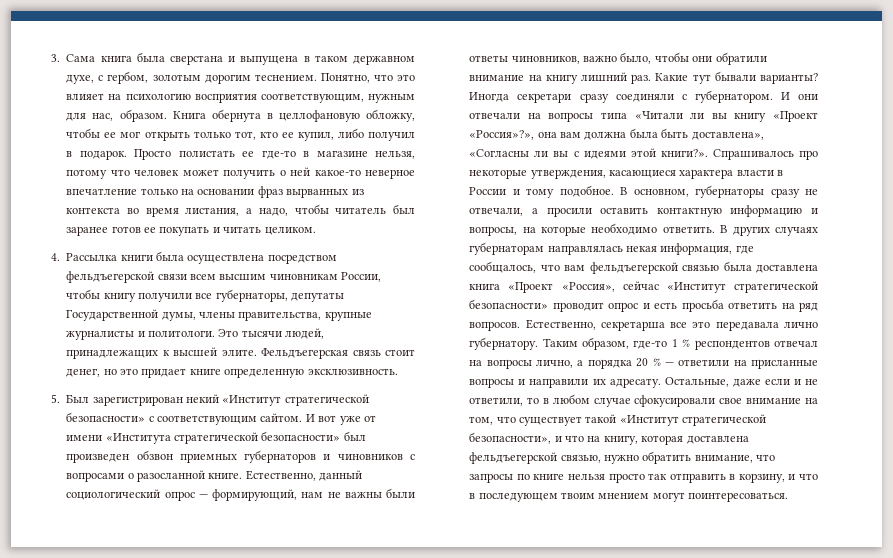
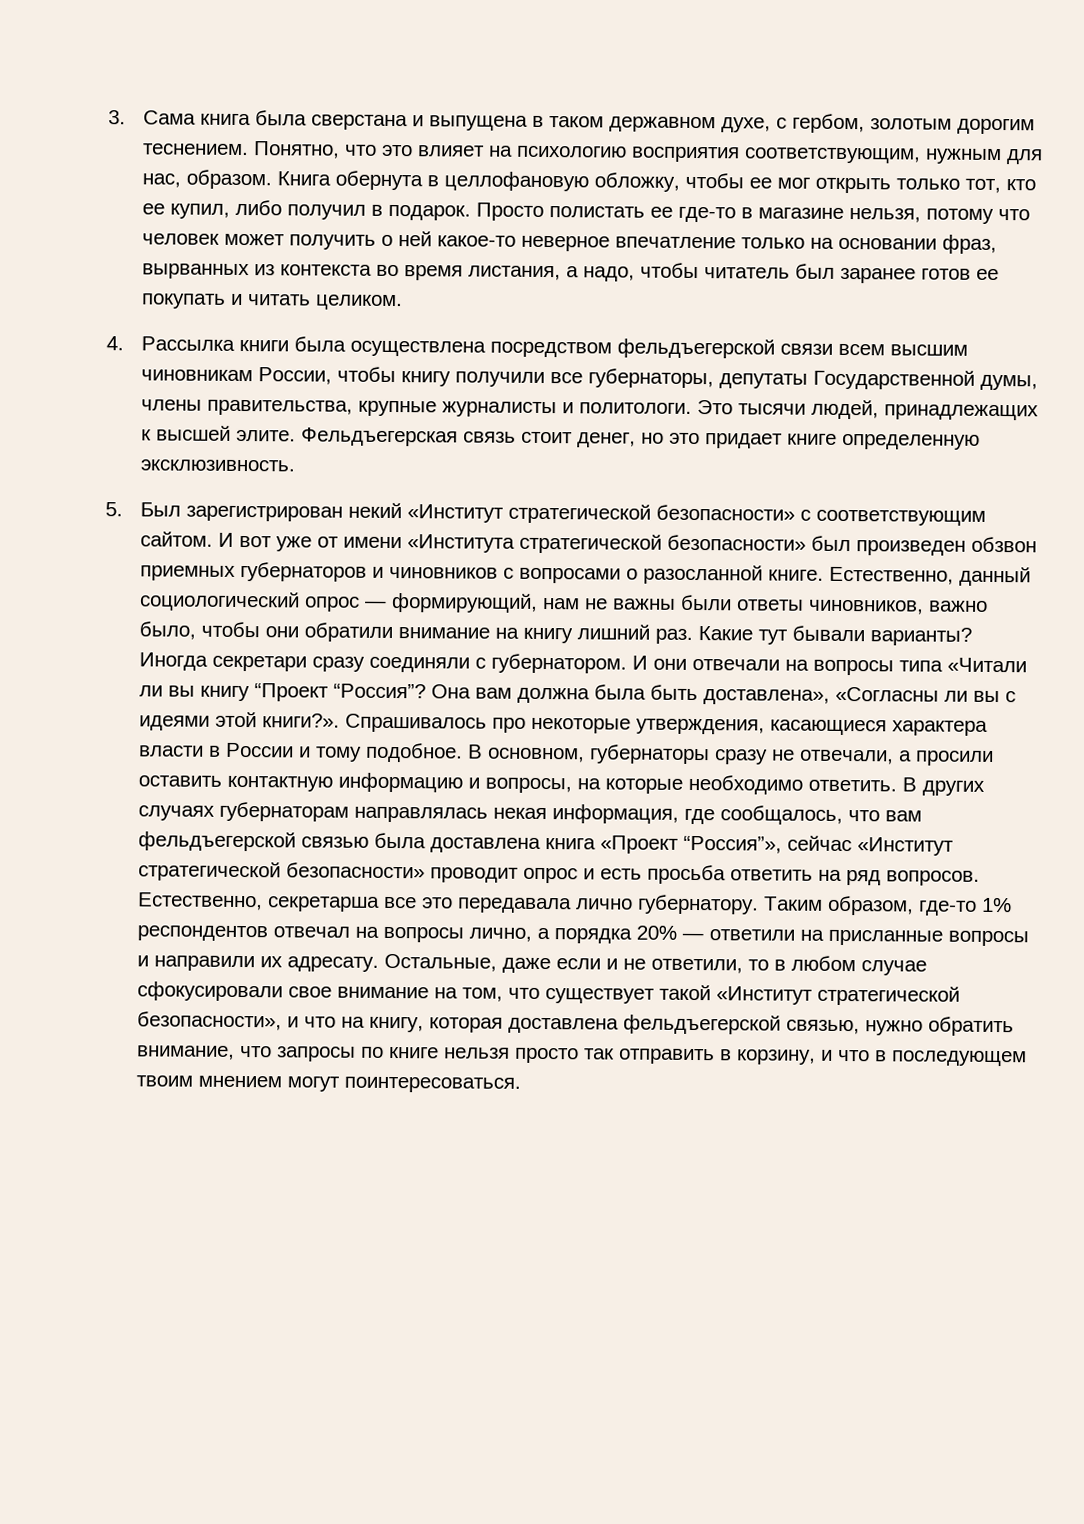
[257,186,283,198] фраз -> [941,234,997,255] фраз,
[773,111,818,122] [469,130,557,140] «Проект «Россия»?», она -> [253,683,471,702] “Проект “Россия”? Она
[561,282,615,292] «Россия», -> [682,835,782,854] “Россия”»,
[671,339,691,347] 1 % -> [981,897,1012,913] 1%
[636,358,661,367] 20 % -> [635,925,677,940] 20%

